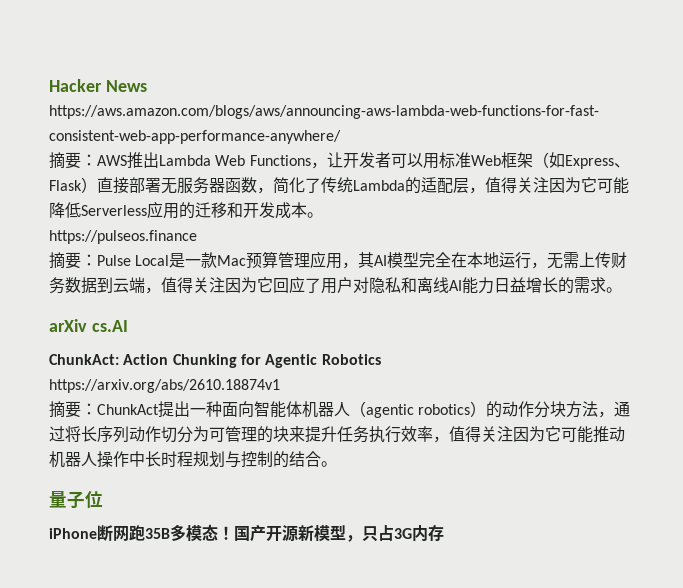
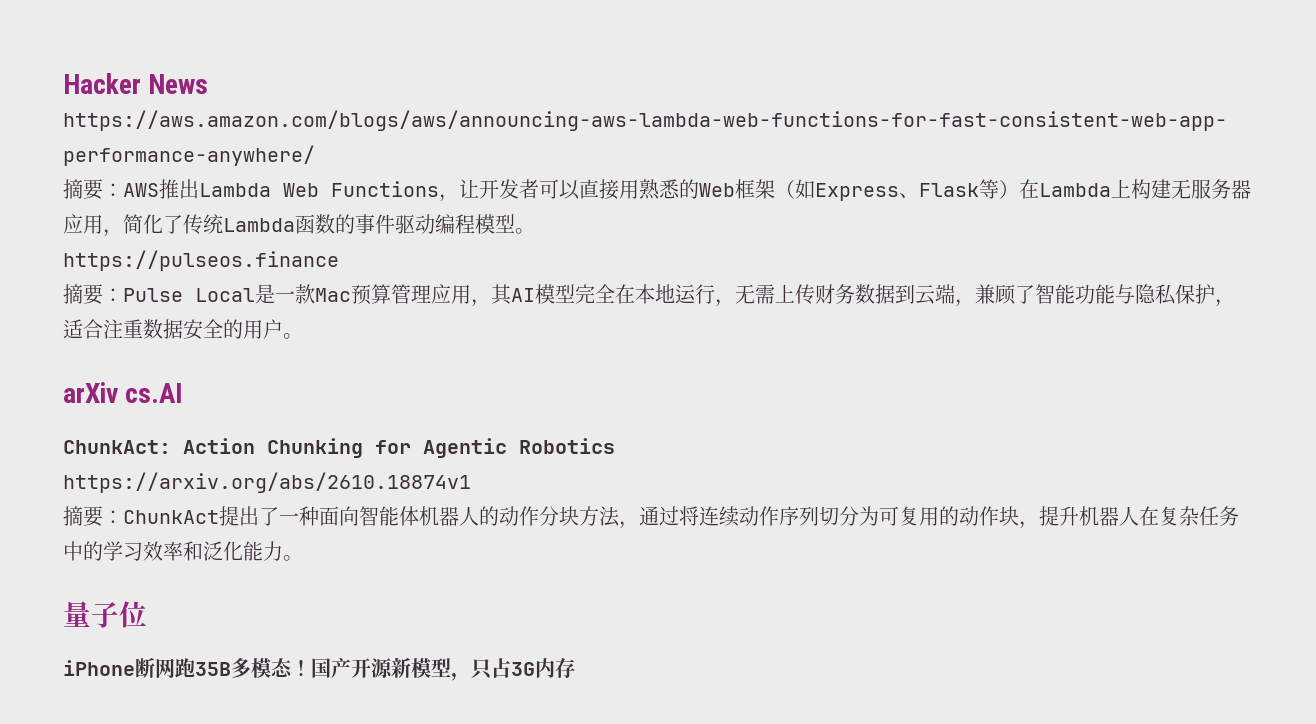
[422,152,471,169] 用标准 -> [579,179,699,200] 直接用熟悉的
[81,177,161,194] ）直接部署 -> [979,179,1171,199] 等）在Lambda上构建
[225,177,257,193] 函数 -> [63,214,103,234] 应用
[405,177,629,194] [49,201,307,219] 的适配层，值得关注因为它可能降低Serverless应用的迁移和开发成本 -> [295,214,515,234] 函数的事件驱动编程模型
[161,276,606,294] 值得关注因为它回应了用户对隐私和离线AI能力日益增长的需求 -> [975,284,1235,307] [63,319,283,340] 兼顾了智能功能与隐私保护，适合注重数据安全的用户
(190, 409) none -> [259,507,279,526] 了
[350,401,487,418] （agentic robotics） -> (479, 516) none
[81,426,625,443] [49,451,321,468] 长序列动作切分为可管理的块来提升任务执行效率，值得关注因为它可能推动机器人操作中长时程规划与控制的结合 -> [699,506,1239,529] [63,541,283,561] 连续动作序列切分为可复用的动作块，提升机器人在复杂任务中的学习效率和泛化能力

